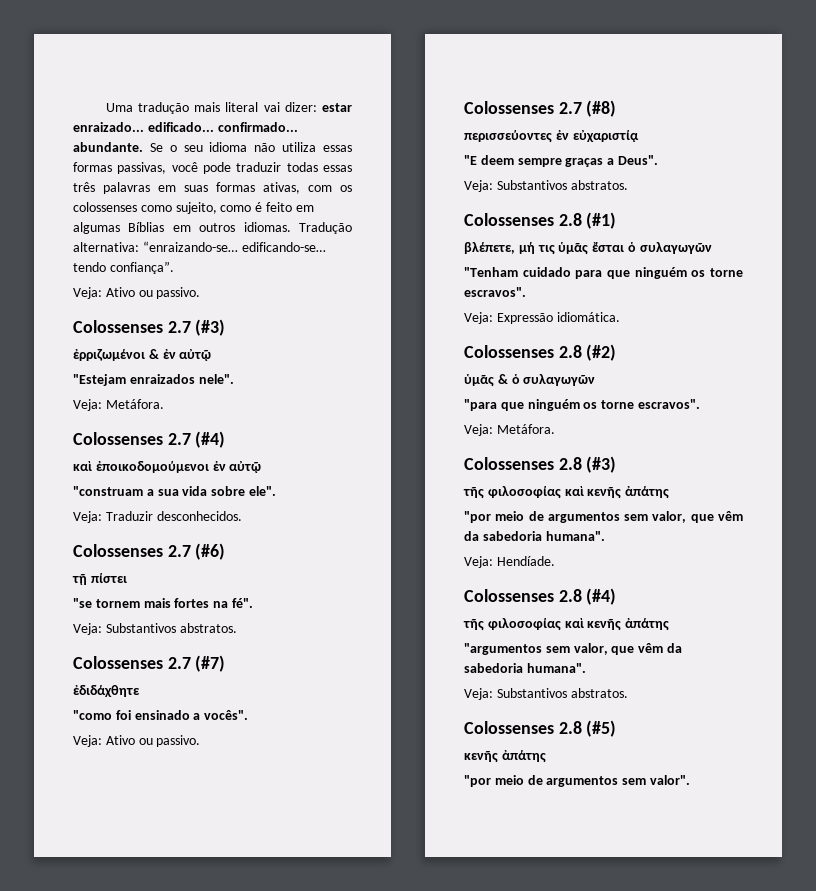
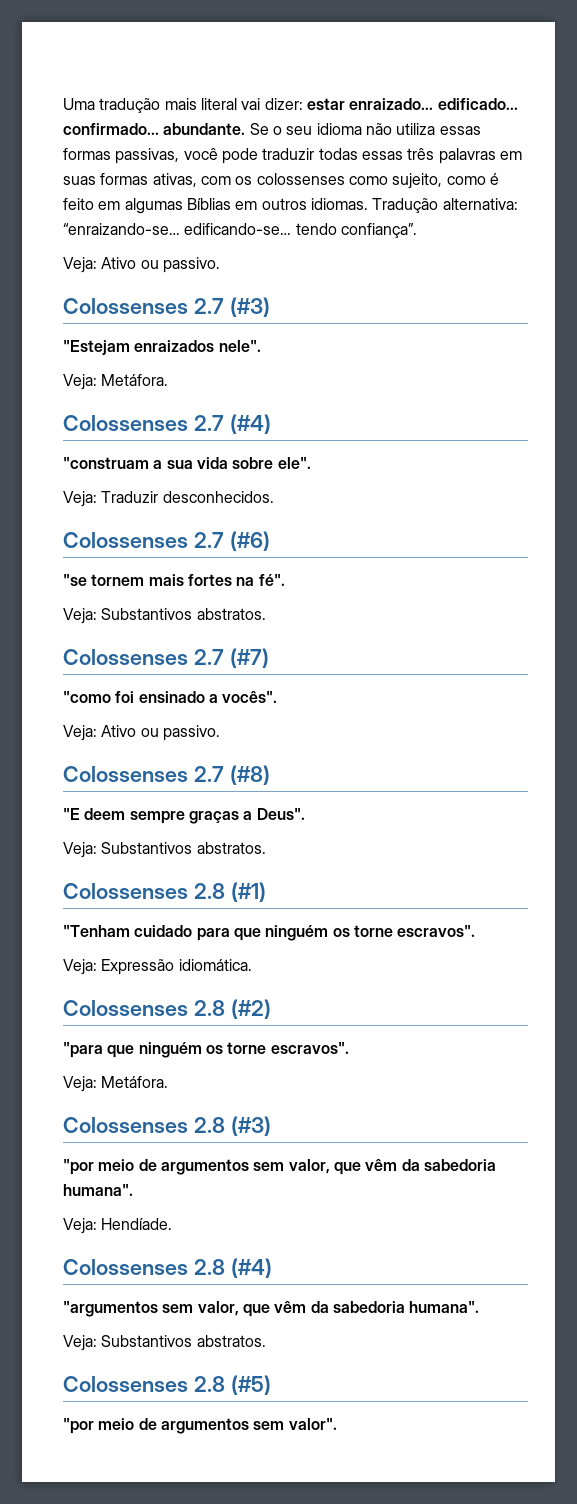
[73,349,212,361] // ἐρριζωμένοι & ἐν αὐτῷ -> (270, 307) none
[73,461,262,473] // καὶ ἐποικοδομούμενοι ἐν αὐτῷ -> (271, 424) none
[72,573,127,585] // τῇ πίστει -> (270, 541) none
[73,685,140,697] // ἐδιδάχθητε -> (269, 658) none
[464,130,639,143] // περισσεύοντες ἐν εὐχαριστίᾳ -> (270, 775) none
[464,242,712,255] // βλέπετε, μή τις ὑμᾶς ἔσται ὁ συλαγωγῶν -> (266, 892) none
[464,374,596,387] // ὑμᾶς & ὁ συλαγωγῶν -> (271, 1009) none
[463,486,670,499] // τῆς φιλοσοφίας καὶ κενῆς ἀπάτης -> (271, 1126) none
[463,618,670,631] // τῆς φιλοσοφίας καὶ κενῆς ἀπάτης -> (272, 1268) none
[464,750,546,763] // κενῆς ἀπάτης -> (271, 1385) none

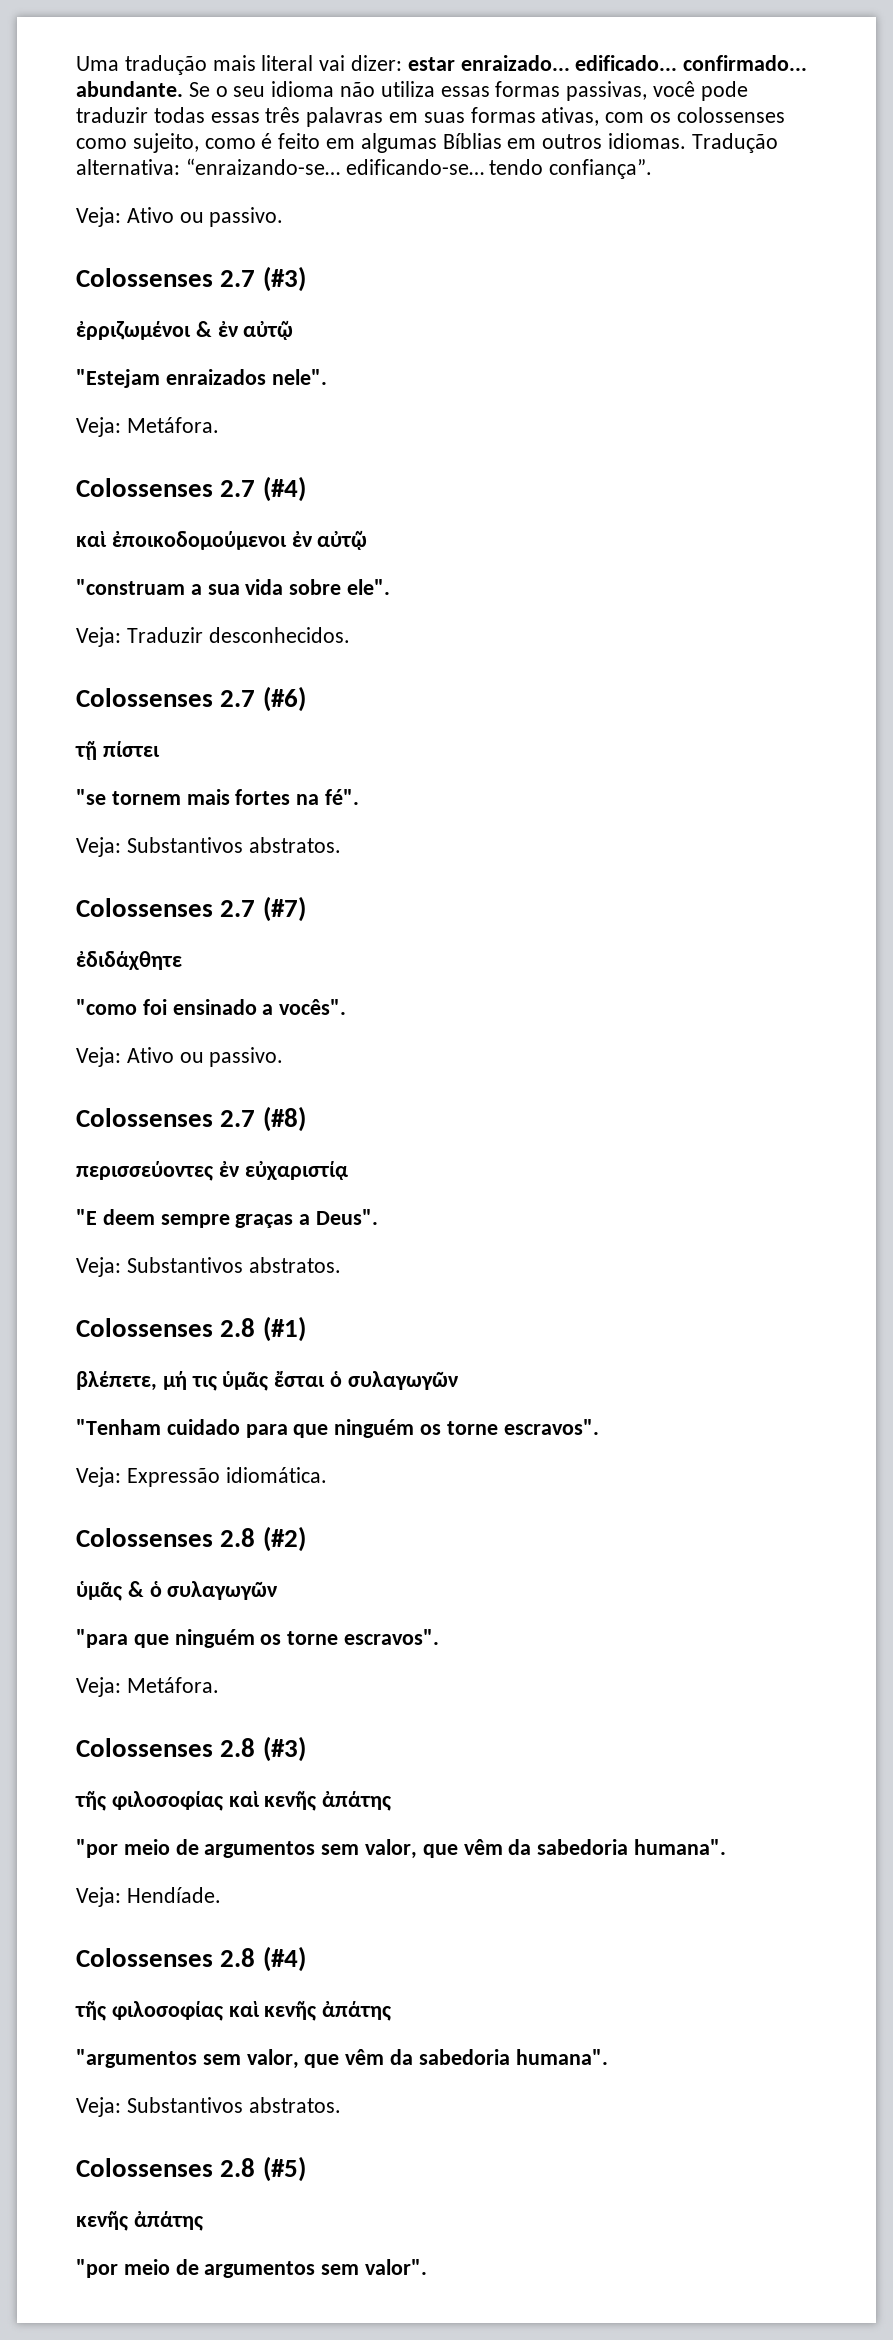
(270, 307) none -> [76,320,294,340] // ἐρριζωμένοι & ἐν αὐτῷ
(271, 424) none -> [76,530,368,550] // καὶ ἐποικοδομούμενοι ἐν αὐτῷ
(270, 541) none -> [75,741,160,760] // τῇ πίστει
(269, 658) none -> [76,951,182,970] // ἐδιδάχθητε
(270, 775) none -> [76,1161,348,1181] // περισσεύοντες ἐν εὐχαριστίᾳ
(266, 892) none -> [76,1371,459,1391] // βλέπετε, μή τις ὑμᾶς ἔσται ὁ συλαγωγῶν
(271, 1009) none -> [76,1581,279,1601] // ὑμᾶς & ὁ συλαγωγῶν
(271, 1126) none -> [75,1791,392,1811] // τῆς φιλοσοφίας καὶ κενῆς ἀπάτης
(272, 1268) none -> [75,2001,392,2021] // τῆς φιλοσοφίας καὶ κενῆς ἀπάτης
(271, 1385) none -> [76,2211,203,2231] // κενῆς ἀπάτης

